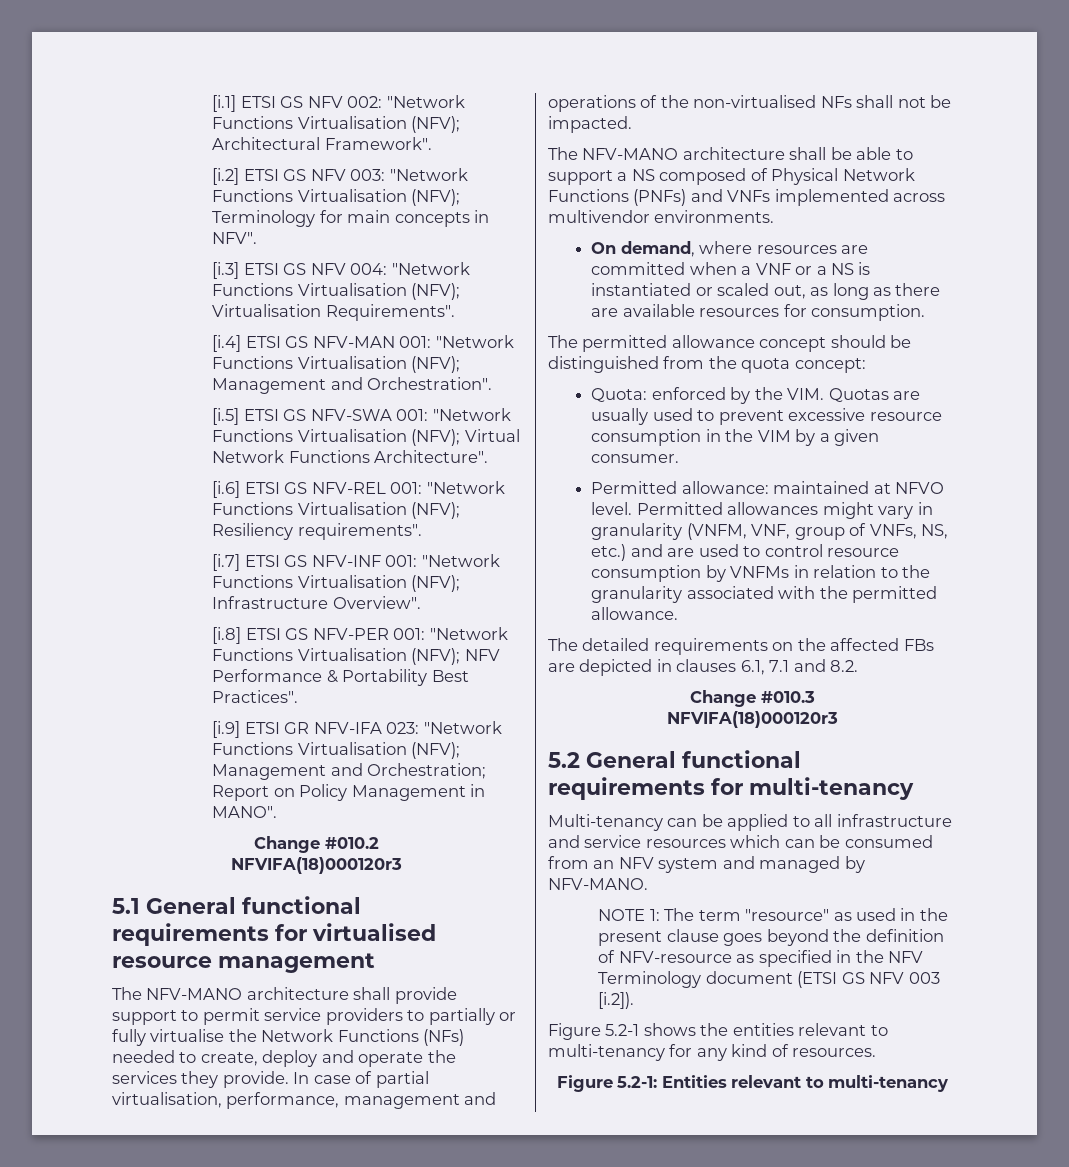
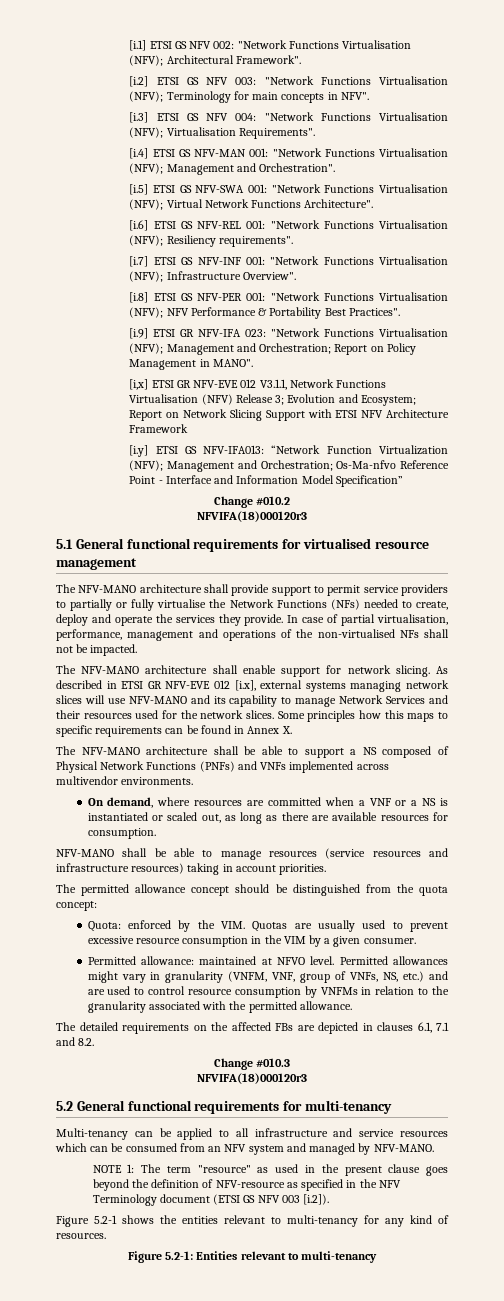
(278, 812) none -> [129,379,387,390] [129,394,416,406] [129,409,449,421] [129,424,189,433] [129,445,448,457] [129,460,450,472] [129,475,403,487] // [i,x] ETSI GR NFV-EVE 012 V3.1.1, Network Functions Virtualisation (NFV) Release 3; Evolution and Ecosystem; Report on Network Slicing Support with ETSI NFV Architecture Framework // [i.y] ETSI GS NFV-IFA013: “Network Function Virtualization (NFV); Management and Orchestration; Os-Ma-nfvo Reference Point - Interface and Information Model Specification”
(632, 124) none -> [56,665,449,677] [56,680,449,692] [56,695,448,707] [56,710,449,722] [56,725,292,737] // The NFV-MANO architecture shall enable support for network slicing. As described in ETSI GR NFV-EVE 012 [i.x], external systems managing network slices will use NFV-MANO and its capability to manage Network Services and their resources used for the network slices. Some principles how this maps to specific requirements can be found in Annex X.
(926, 312) none -> [56,848,448,860] [56,863,327,875] // NFV-MANO shall be able to manage resources (service resources and infrastructure resources) taking in account priorities.

